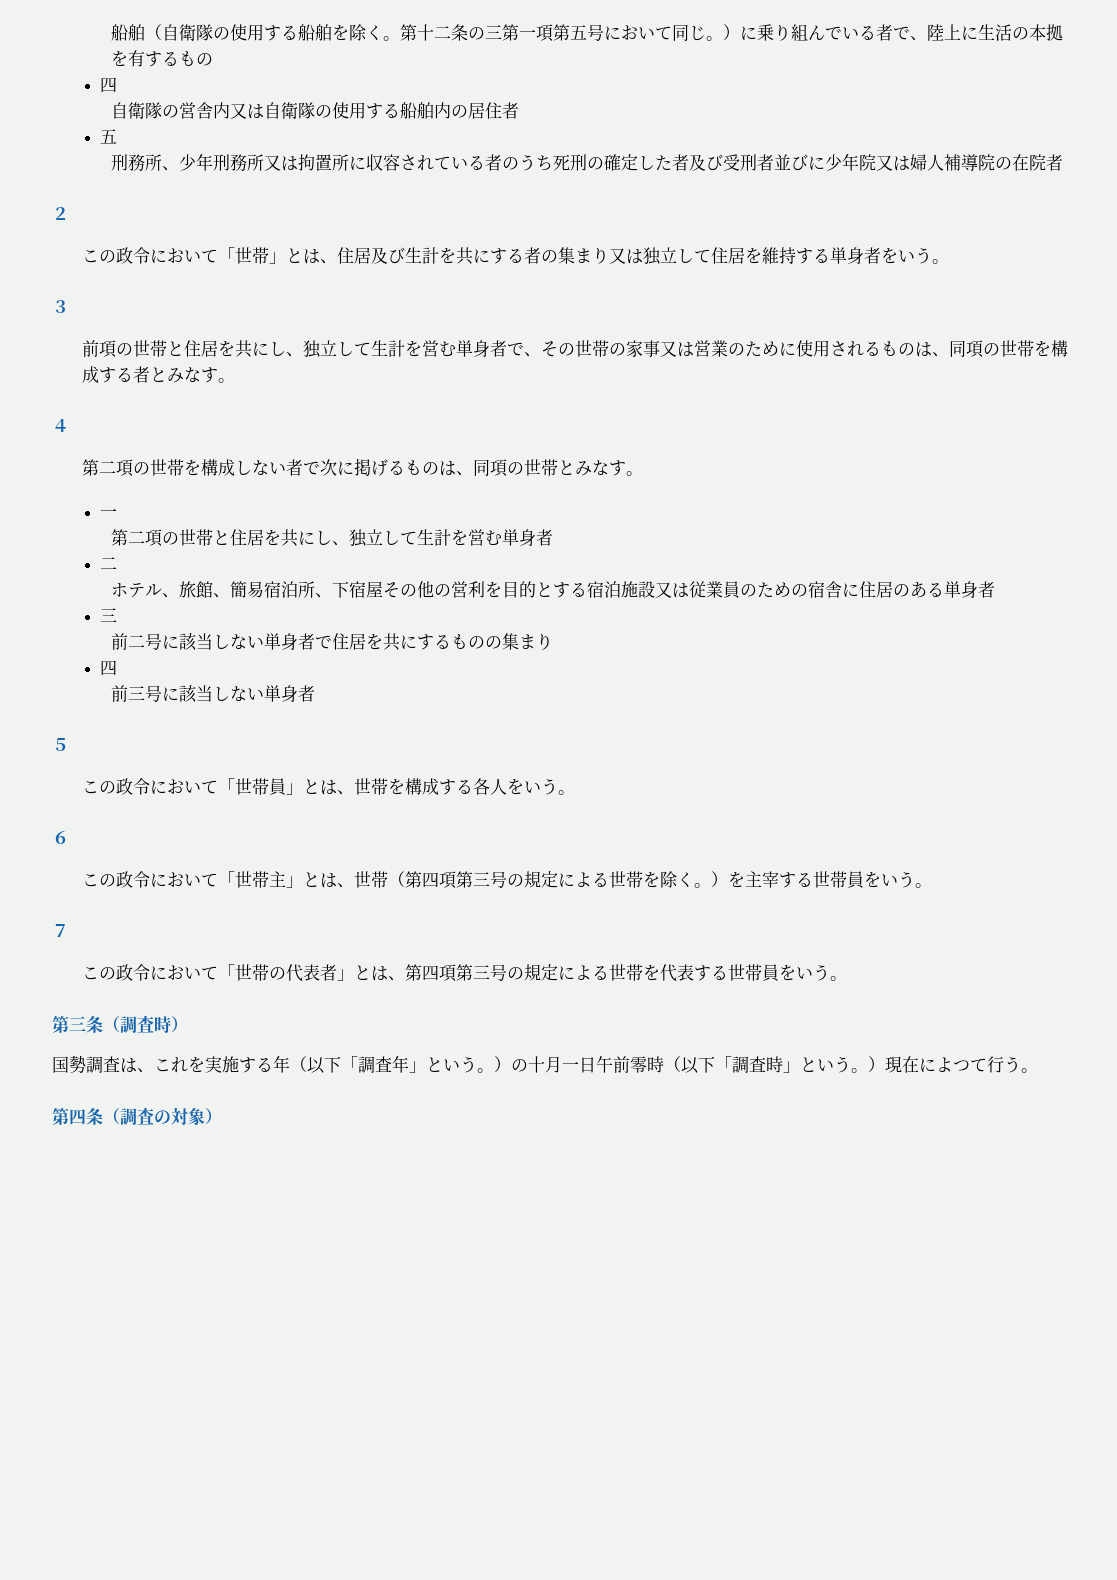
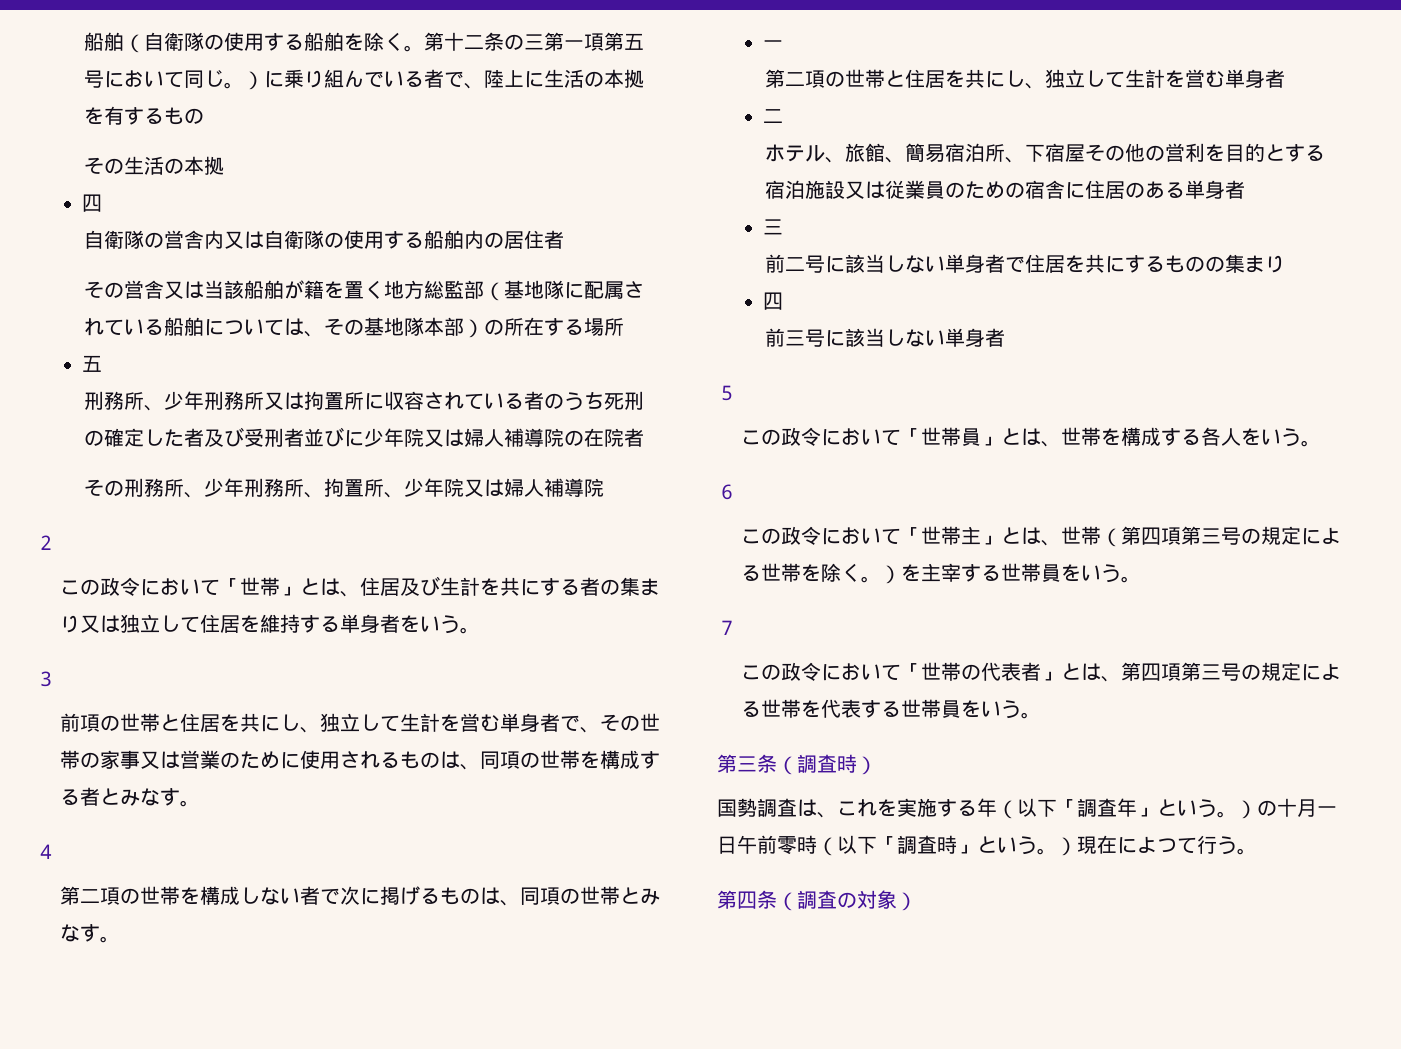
(214, 59) none -> [83,156,224,175] // その生活の本拠
(520, 110) none -> [83,280,644,301] [83,317,624,338] // その営舎又は当該船舶が籍を置く地方総監部（基地隊に配属されている船舶については、その基地隊本部）の所在する場所
(1064, 162) none -> [83,478,604,498] // その刑務所、少年刑務所、拘置所、少年院又は婦人補導院

